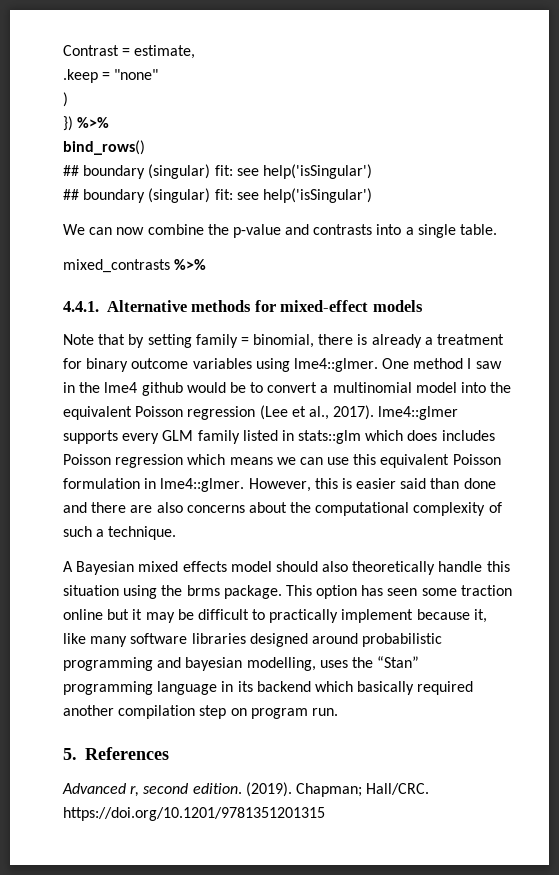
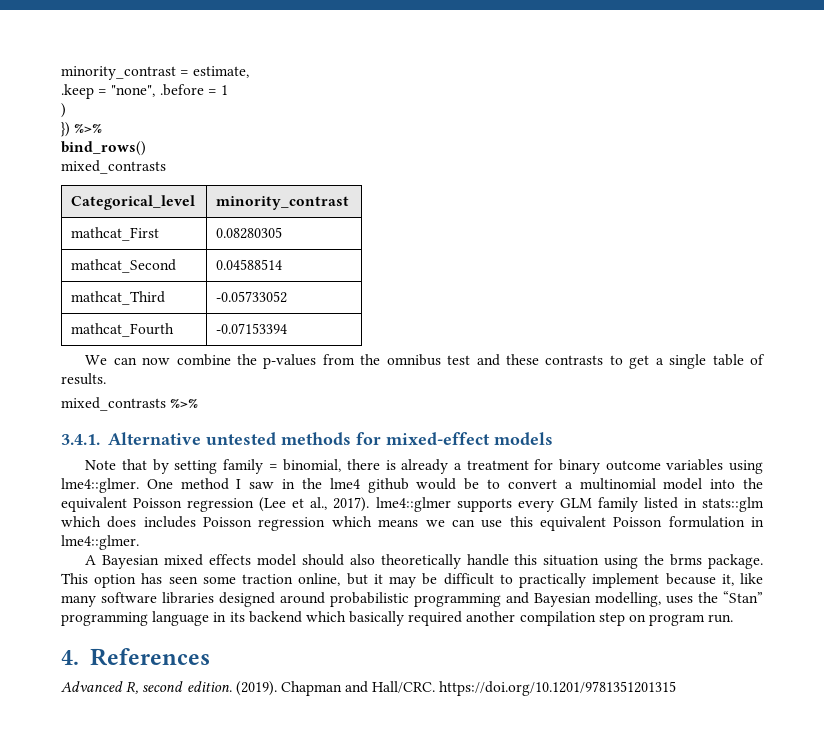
[63,45,119,56] Contrast -> [61,66,176,80] minority_contrast
[114,69,159,80] "none" -> [111,84,228,97] "none", .before = 1
[63,164,372,179] [63,188,372,203] ## boundary (singular) fit: see help('isSingular') // ## boundary (singular) fit: see help('isSingular') -> [61,160,166,174] [71,195,196,210] [216,196,350,210] [71,227,160,241] [216,227,283,239] [71,259,177,273] [216,259,283,270] [71,291,166,305] [216,291,288,303] [71,323,175,337] [216,323,288,334] mixed_contrasts // Categorical_level | minority_contrast // mathcat_First | 0.08280305 // mathcat_Second | 0.04588514 // mathcat_Third | -0.05733052 // mathcat_Fourth | -0.07153394
[232,224,498,238] p-value and contrasts into a single table. -> [263,354,766,369] [61,373,106,385] p-values from the omnibus test and these contrasts to get a single table of results.
[63,300,187,312] 4.4.1. Alternative -> [61,432,276,445] 3.4.1. Alternative untested
[248,478,496,492] [63,502,502,516] [63,526,177,540] However, this is easier said than done and there are also concerns about the computational complexity of such a technique. -> (139, 542) none
[63,609,103,620] online -> [298,573,341,586] online,
[185,657,243,671] bayesian -> [534,593,591,607] Bayesian
[63,748,77,760] 5. -> [61,650,79,665] 4.
[130,786,140,797] r, -> [126,681,139,694] R,
[295,783,362,797] Chapman; -> [280,681,369,696] Chapman and

